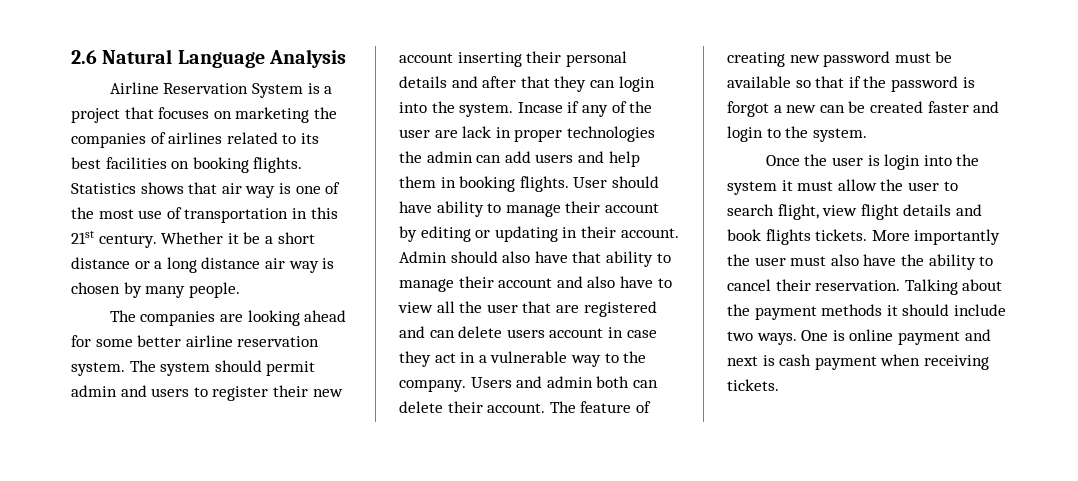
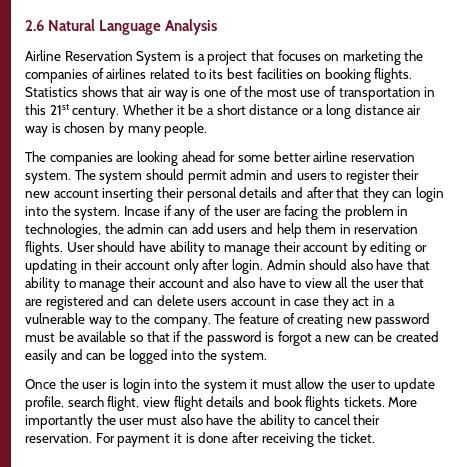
[462,126,655,142] lack in proper technologies -> [284,205,409,220] [25,223,101,238] facing the problem in technologies,
[459,176,516,192] booking -> [354,224,419,234] reservation
[620,228,679,238] account. -> [124,259,263,274] account only after login.
[470,376,658,388] [399,401,546,413] Users and admin both can delete their account. -> (211, 322) none
[927,101,1000,113] [727,126,781,142] faster and login to -> [25,349,195,364] easily and can be logged into
(958, 186) none -> [394,378,436,393] [25,396,64,411] update profile,
[904,279,1003,295] [727,304,1006,320] [727,329,991,345] [727,354,989,370] [727,379,779,391] Talking about the payment methods it should include two ways. One is online payment and next is cash payment when receiving tickets. -> [95,432,375,447] For payment it is done after receiving the ticket.

